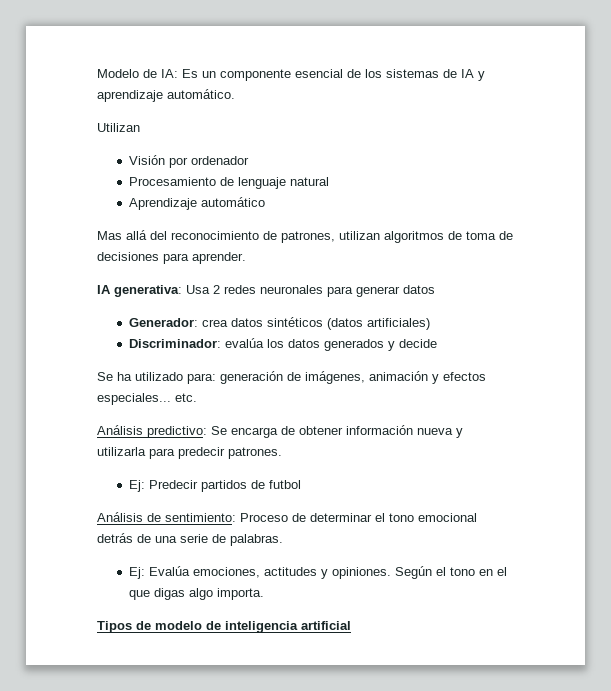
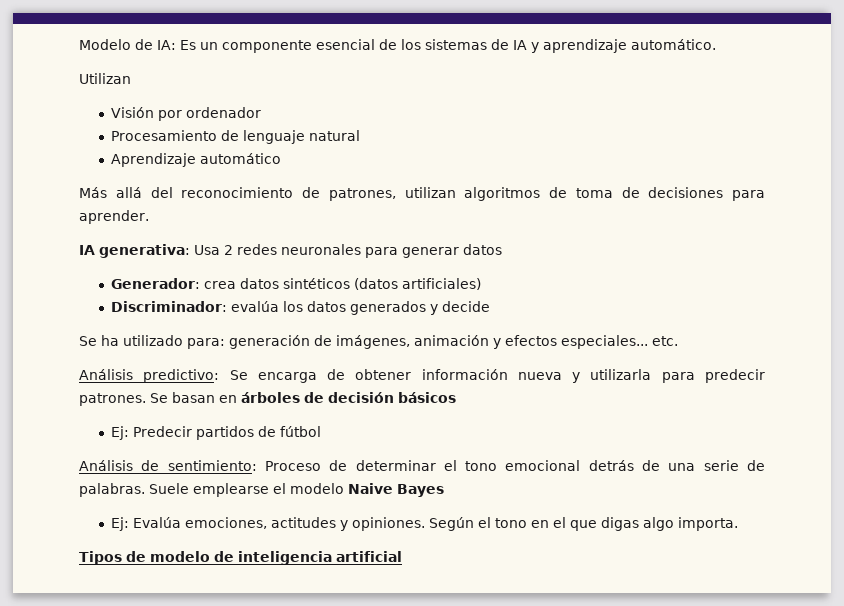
[97,231,122,240] Mas -> [79,187,107,198] Más
(282, 453) none -> [150,392,456,403] Se basan en árboles de decisión básicos
[269,480,302,489] futbol -> [280,426,322,437] fútbol
(283, 540) none -> [149,483,444,497] Suele emplearse el modelo Naive Bayes

